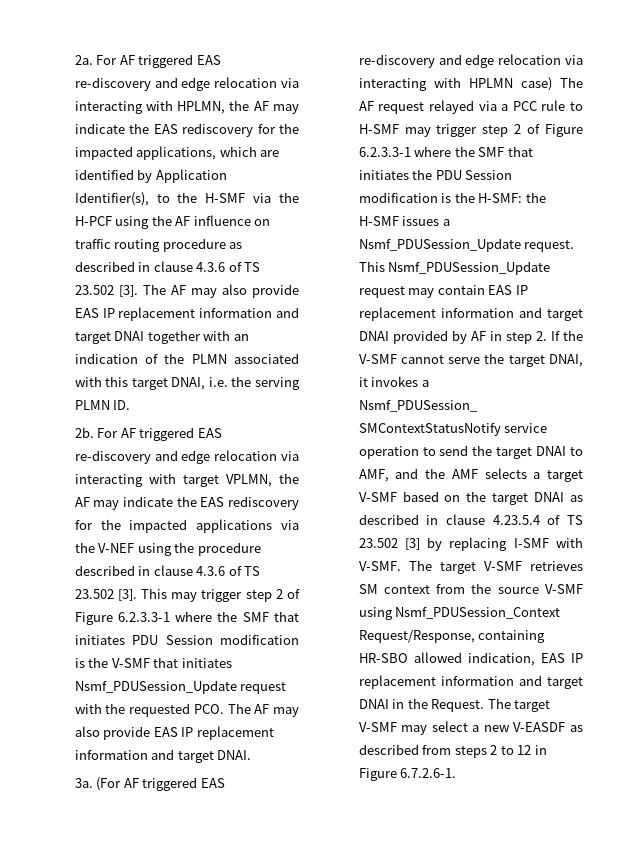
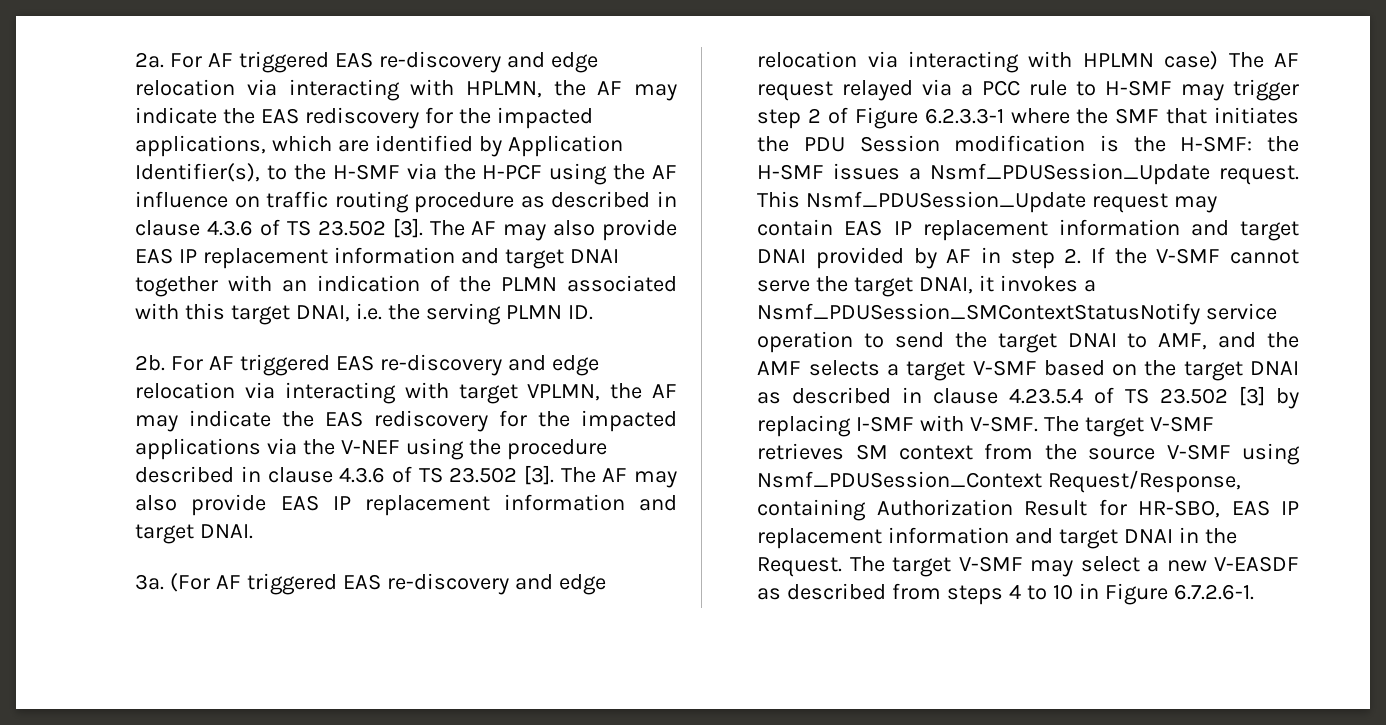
[141,588,301,602] [74,611,299,625] [74,634,299,645] [74,657,232,668] [74,680,287,694] [74,703,224,717] This may trigger step 2 of Figure 6.2.3.3-1 where the SMF that initiates PDU Session modification is the V-SMF that initiates Nsmf_PDUSession_Update request with the requested PCO. -> (554, 475) none
[358,652,535,666] HR-SBO allowed indication, -> [876,499,1221,518] Authorization Result for HR-SBO,
[490,745,532,755] 2 to 12 -> [1009,584,1073,600] 4 to 10

